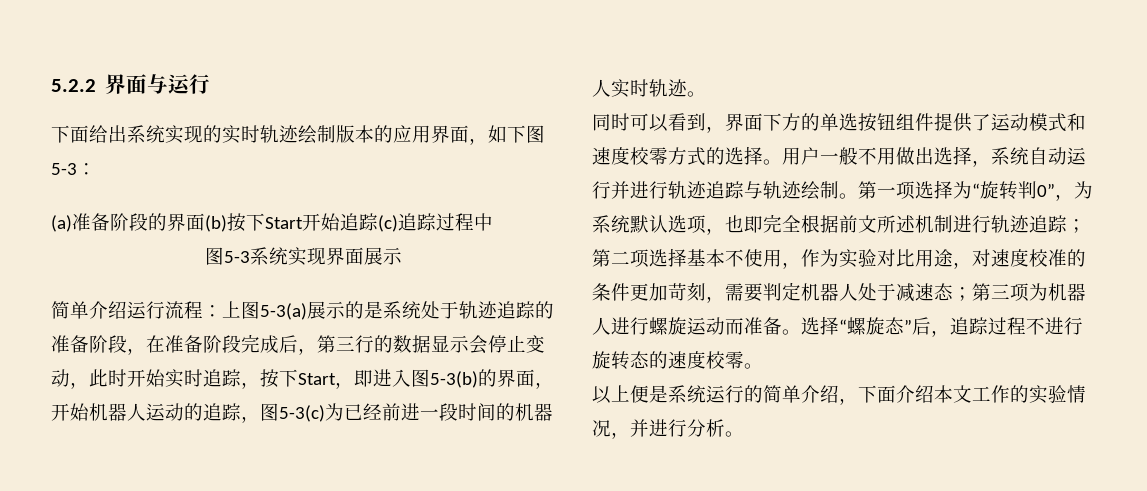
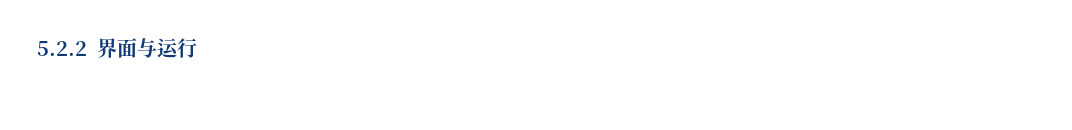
[51,125,545,145] [51,163,96,175] [51,213,493,232] [204,247,402,266] [51,301,554,320] [51,334,545,355] [51,369,554,389] [51,403,553,423] [592,79,706,98] [592,113,1086,133] [592,146,1086,167] [592,180,1093,201] [592,214,1086,235] [592,248,1086,269] [592,282,1086,303] [592,316,1083,337] [592,351,763,370] [592,385,1086,405] [592,419,744,439] // 下面给出系统实现的实时轨迹绘制版本的应用界面，如下图5-3： // (a)准备阶段的界面(b)按下Start开始追踪(c)追踪过程中 // 图5-3系统实现界面展示 // 简单介绍运行流程：上图5-3(a)展示的是系统处于轨迹追踪的准备阶段，在准备阶段完成后，第三行的数据显示会停止变动，此时开始实时追踪，按下Start，即进入图5-3(b)的界面，开始机器人运动的追踪，图5-3(c)为已经前进一段时间的机器人实时轨迹。 // 同时可以看到，界面下方的单选按钮组件提供了运动模式和速度校零方式的选择。用户一般不用做出选择，系统自动运行并进行轨迹追踪与轨迹绘制。第一项选择为“旋转判0”，为系统默认选项，也即完全根据前文所述机制进行轨迹追踪；第二项选择基本不使用，作为实验对比用途，对速度校准的条件更加苛刻，需要判定机器人处于减速态；第三项为机器人进行螺旋运动而准备。选择“螺旋态”后，追踪过程不进行旋转态的速度校零。 // 以上便是系统运行的简单介绍，下面介绍本文工作的实验情况，并进行分析。 -> (197, 48) none

